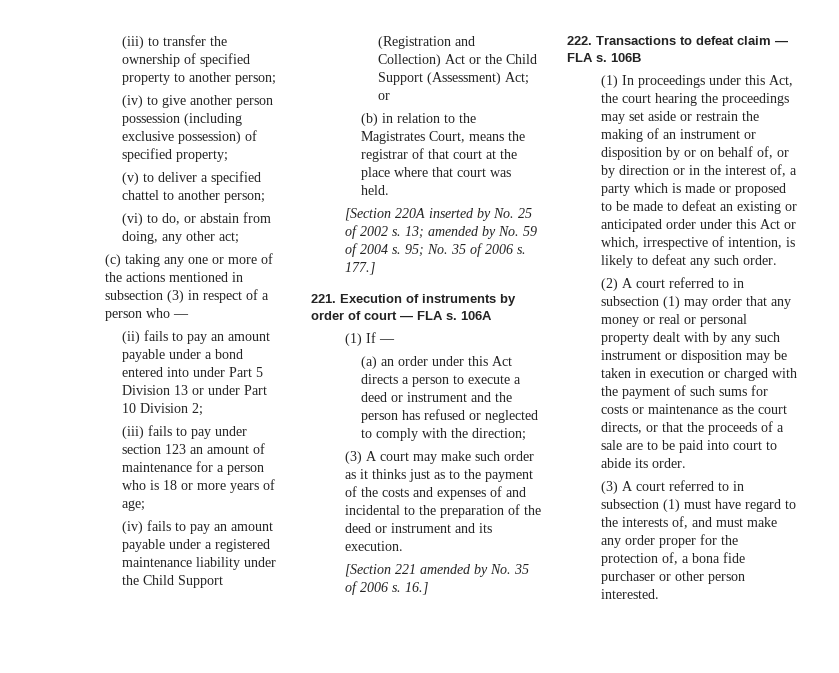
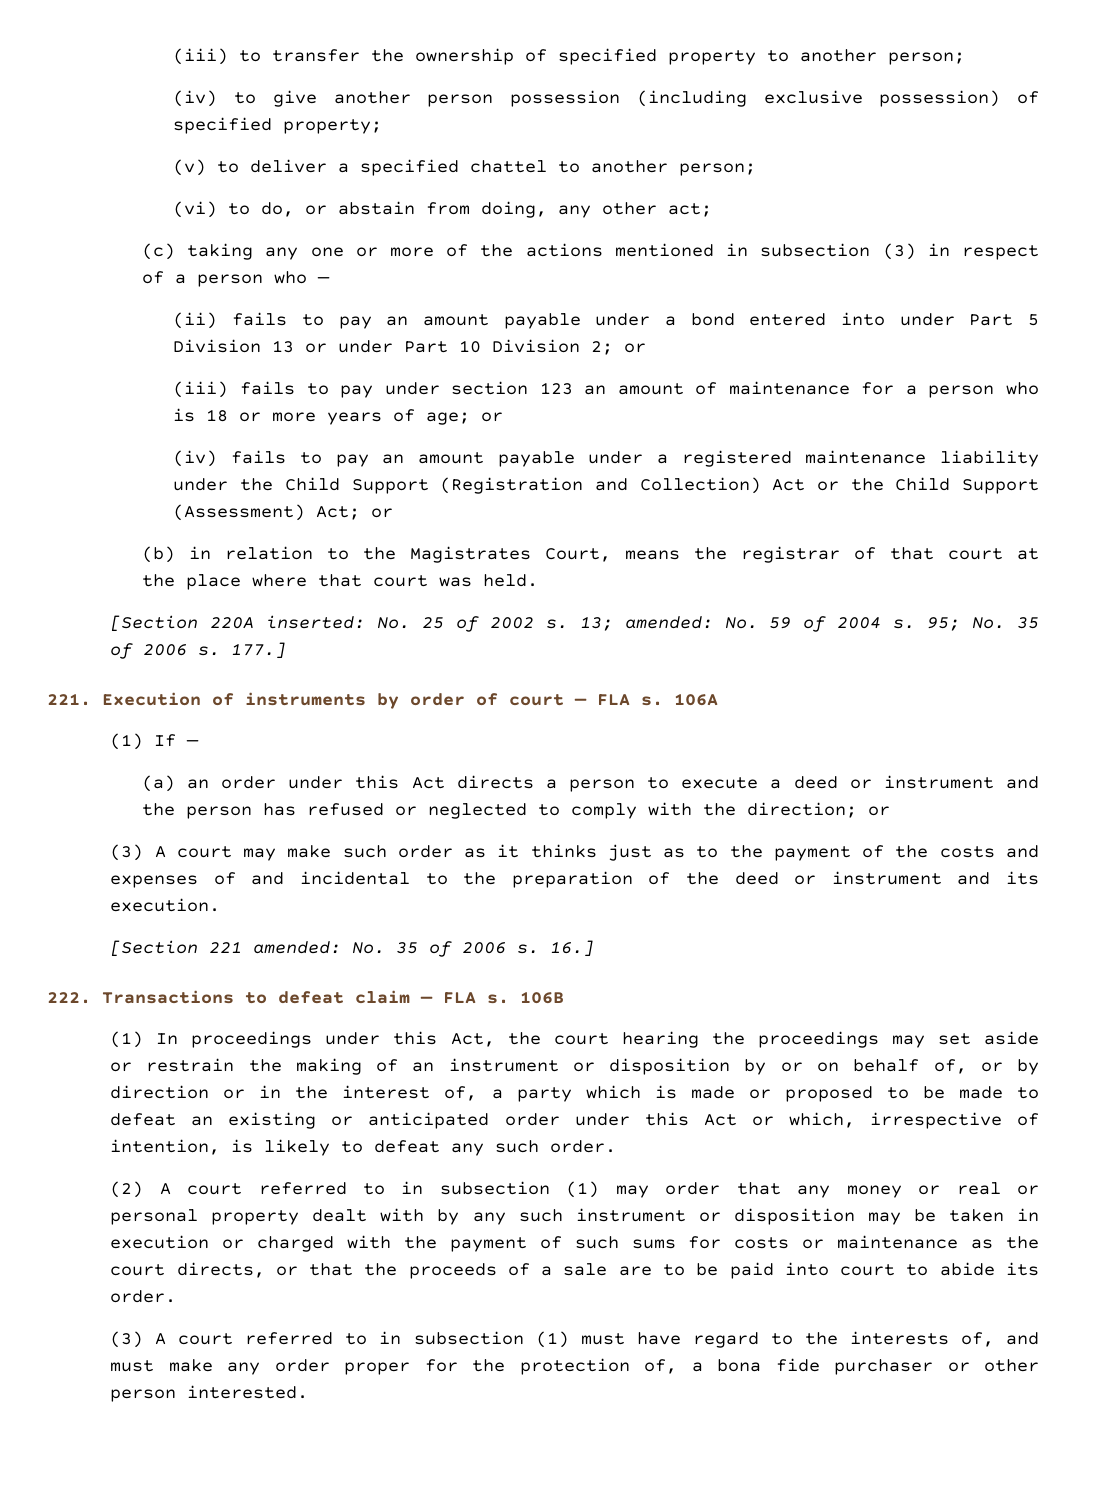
(204, 409) none -> [624,343,647,353] or
(146, 505) none -> [481,412,504,422] or
[428,208,491,221] inserted by -> [266,615,366,629] inserted:
[427,226,496,239] amended by -> [624,616,713,629] amended:
(527, 434) none -> [867,806,890,816] or
[419,564,488,577] amended by -> [253,941,342,954] amended:

